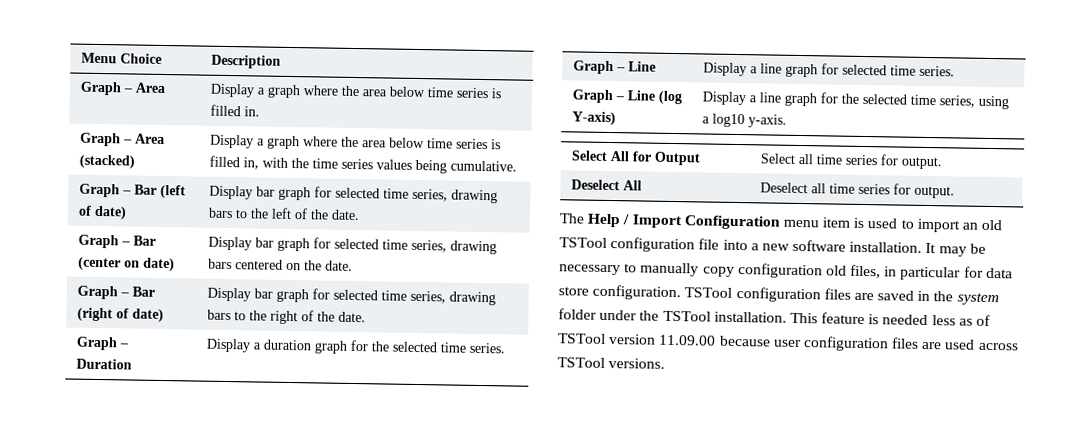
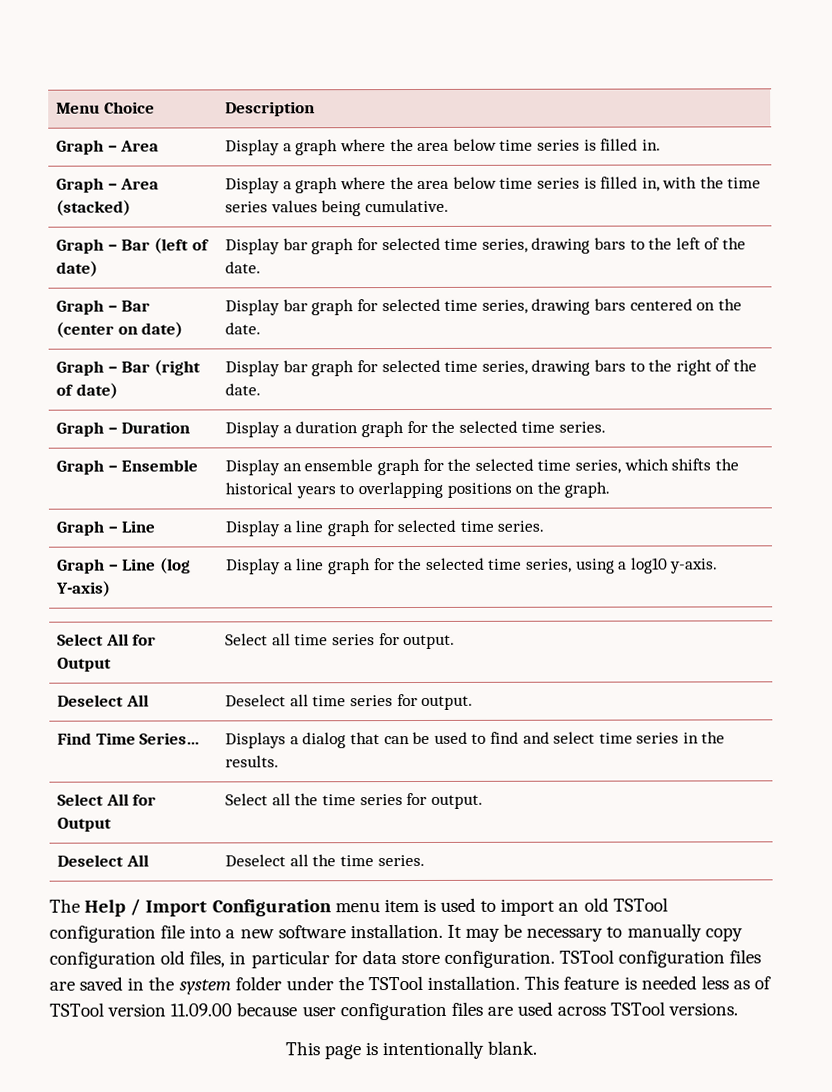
(505, 348) none -> [56,459,199,475] [225,458,739,476] [225,481,611,499] // Graph – Ensemble | Display an ensemble graph for the selected time series, which shifts the historical years to overlapping positions on the graph.
(955, 192) none -> [57,732,201,745] [225,731,726,749] [225,755,280,768] [57,793,157,806] [57,817,113,832] [225,792,483,809] [57,854,149,867] [225,854,425,867] // Find Time Series… | Displays a dialog that can be used to find and select time series in the results. // Select All for Output | Select all the time series for output. // Deselect All | Deselect all the time series.
(666, 363) none -> [284,1040,538,1060] // This page is intentionally blank.

